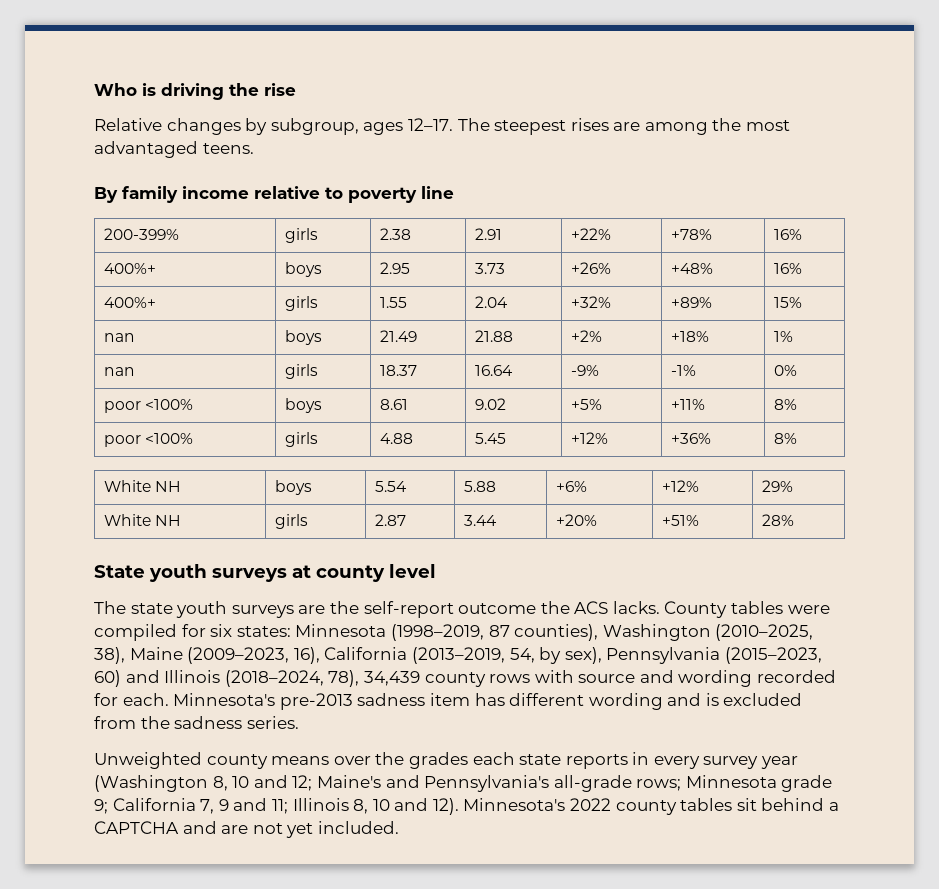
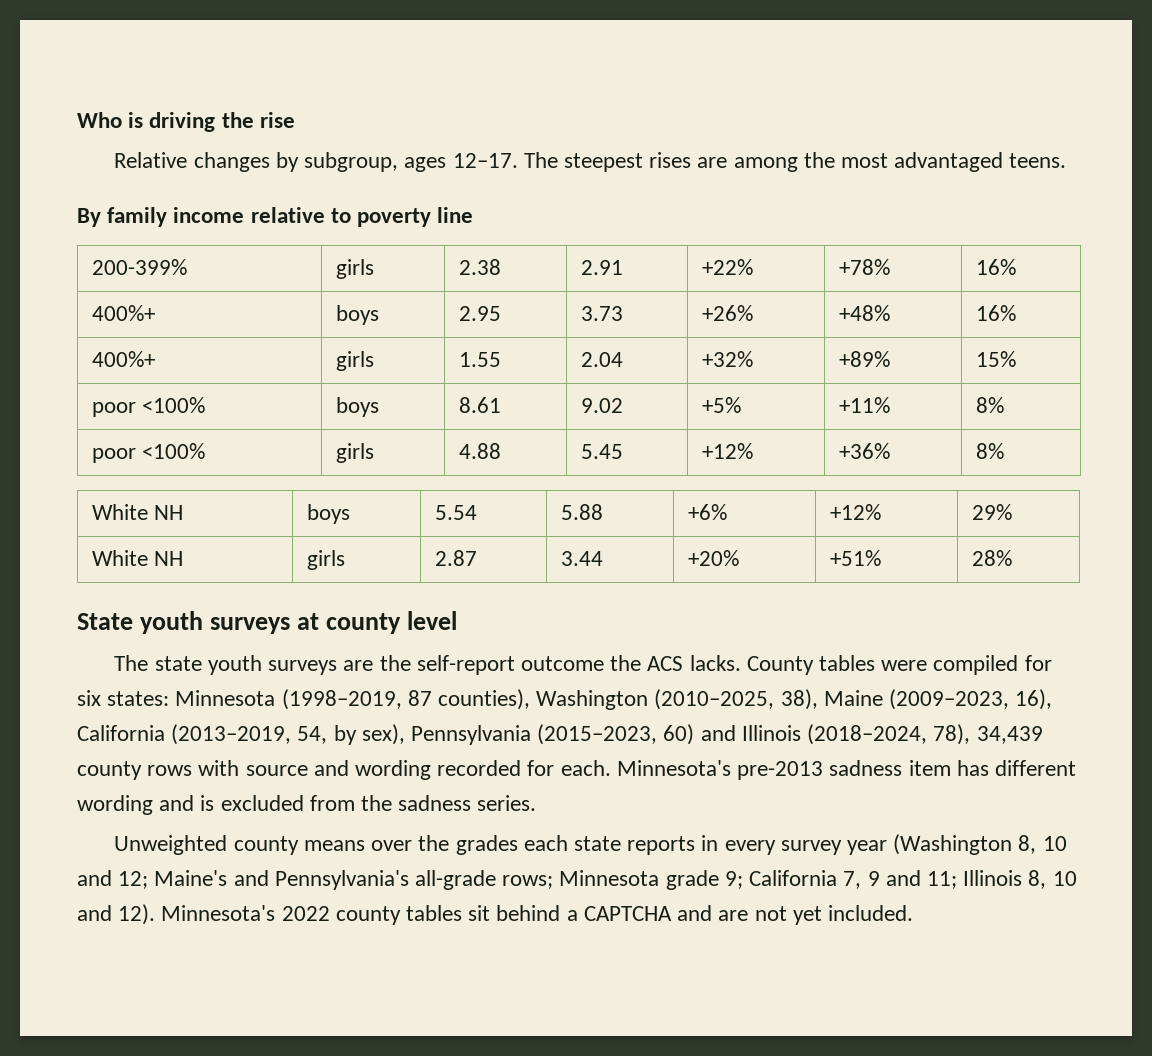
[103,333,135,342] [284,330,322,345] [379,330,417,342] [474,330,513,342] [570,330,602,342] [670,331,709,342] [773,331,793,342] [103,367,135,376] [284,364,318,379] [379,365,417,376] [474,365,513,376] [570,365,599,376] [670,365,696,376] [773,365,797,376] // nan | boys | 21.49 | 21.88 | +2% | +18% | 1% // nan | girls | 18.37 | 16.64 | -9% | -1% | 0% -> (1016, 359) none

